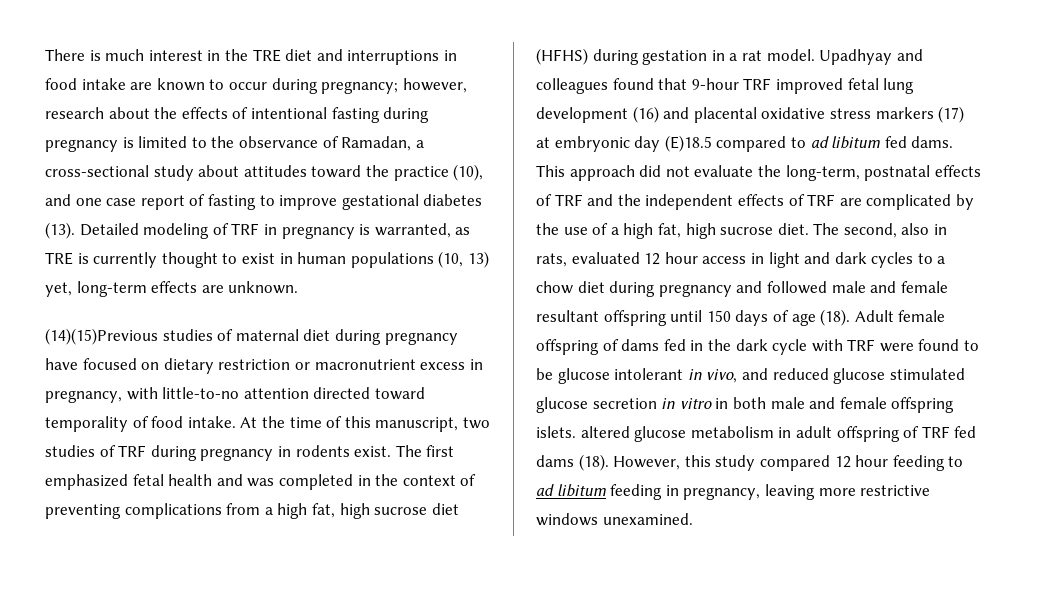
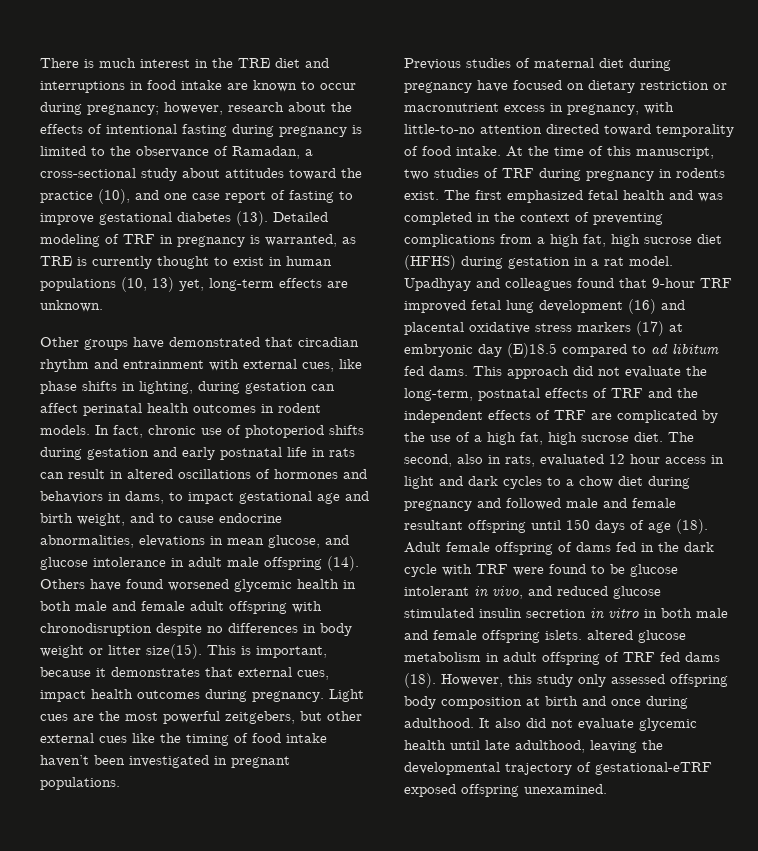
[45,328,158,345] (14)(15)Previous -> [40,337,359,350] [40,359,362,372] [40,381,335,394] [40,403,321,416] [40,425,364,438] [40,447,355,460] [40,469,367,479] [40,491,369,504] [40,513,282,526] [40,535,349,548] [40,556,359,571] [40,579,356,592] [40,601,322,614] [40,623,352,636] [40,644,327,659] [40,667,329,680] [40,689,364,702] [40,711,362,724] [40,733,327,746] [40,755,290,768] [40,777,120,790] [404,58,461,70] Other groups have demonstrated that circadian rhythm and entrainment with external cues, like phase shifts in lighting, during gestation can affect perinatal health outcomes in rodent models. In fact, chronic use of photoperiod shifts during gestation and early postnatal life in rats can result in altered oscillations of hormones and behaviors in dams, to impact gestational age and birth weight, and to cause endocrine abnormalities, elevations in mean glucose, and glucose intolerance in adult male offspring (14). Others have found worsened glycemic health in both male and female adult offspring with chronodisruption despite no differences in body weight or litter size(15). This is important, because it demonstrates that external cues, impact health outcomes during pregnancy. Light cues are the most powerful zeitgebers, but other external cues like the timing of food intake haven’t been investigated in pregnant populations. // Previous
[536,397,588,413] glucose -> [479,608,522,618] insulin
[759,455,964,471] [536,484,931,500] [536,513,598,526] compared 12 hour feeding to ad libitum feeding in pregnancy, leaving more restrictive windows -> [578,674,728,687] [404,696,688,709] [404,718,697,731] [404,740,663,753] [404,762,712,775] [404,784,519,797] only assessed offspring body composition at birth and once during adulthood. It also did not evaluate glycemic health until late adulthood, leaving the developmental trajectory of gestational-eTRF exposed offspring

